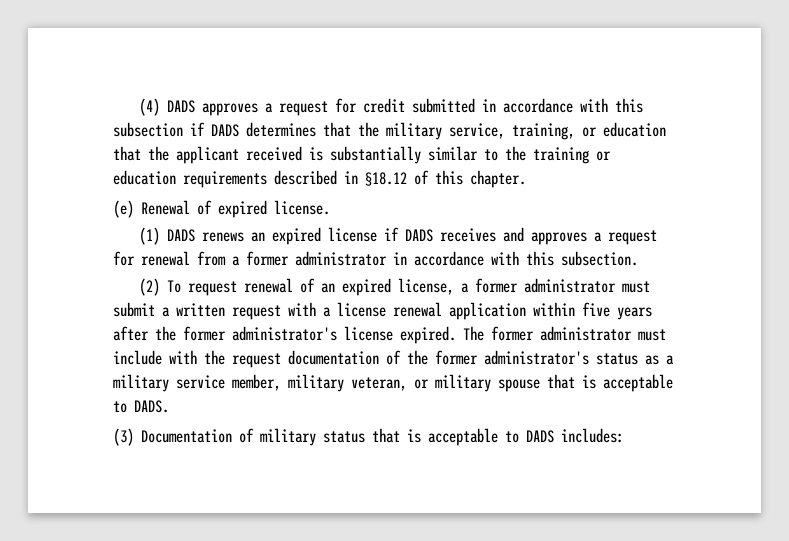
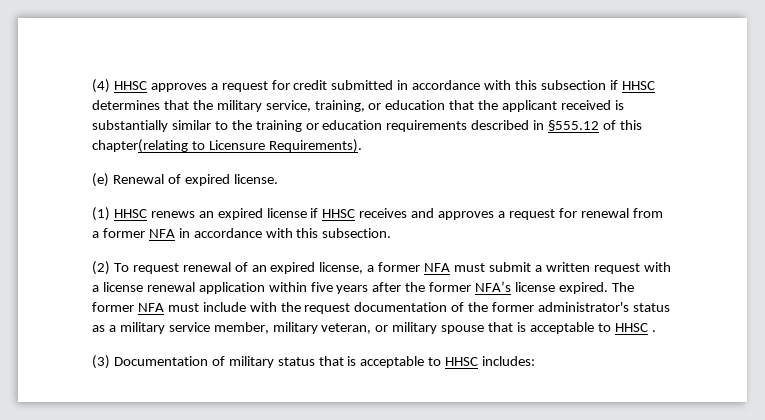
[166,100,195,113] DADS -> [113,81,147,90] HHSC
[211,124,239,137] DADS -> [621,81,655,90] HHSC
[365,172,407,186] §18.12 -> [548,120,600,131] §555.12
[470,170,526,188] chapter. -> [92,139,362,153] chapter(relating to Licensure Requirements).
[166,229,195,242] DADS -> [113,209,147,218] HHSC
[404,229,433,242] DADS -> [322,209,356,218] HHSC
[295,251,387,266] administrator -> [148,229,175,238] NFA
[523,278,616,293] administrator -> [424,263,451,272] NFA
[232,326,337,341] administrator's -> [475,281,512,292] NFA’s
[540,326,632,341] administrator -> [137,303,164,312] NFA
[134,400,169,413] DADS. -> [614,323,656,332] HHSC .
[526,430,554,443] DADS -> [445,357,479,366] HHSC

